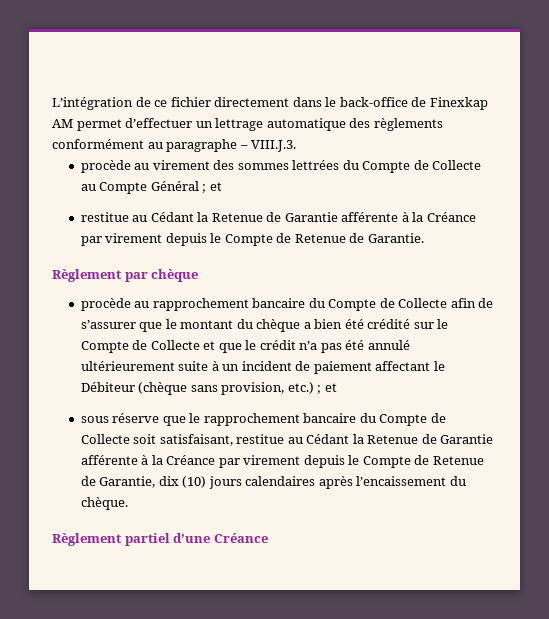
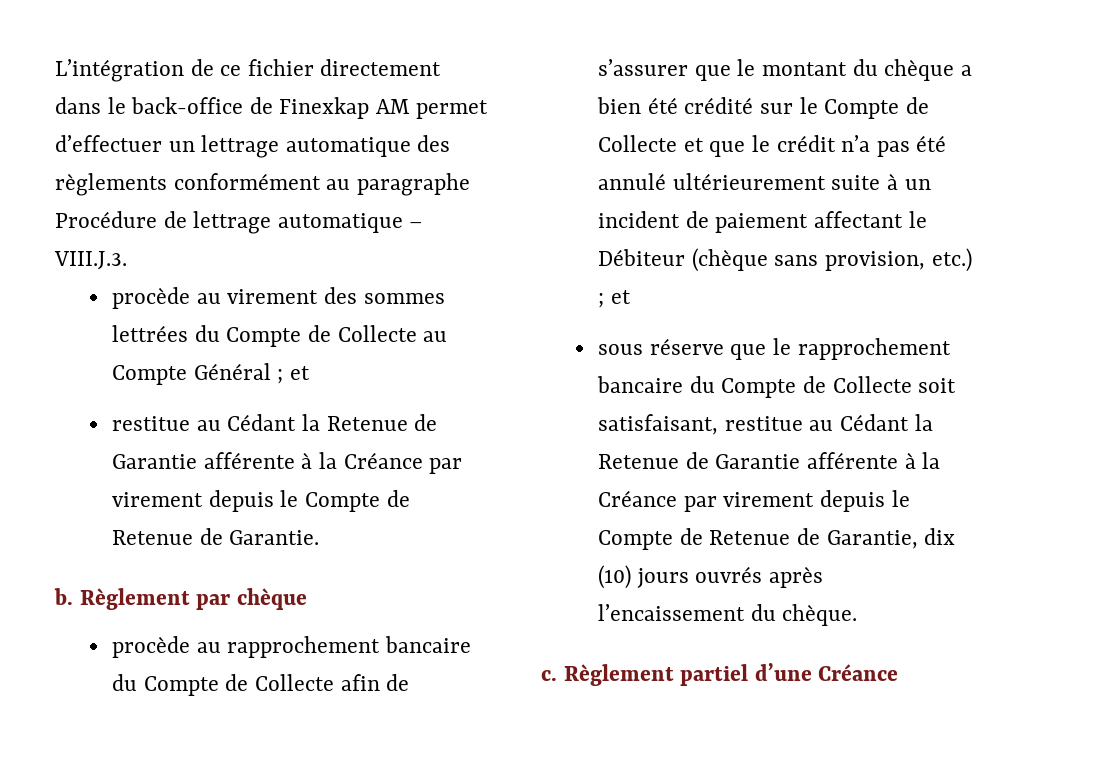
(238, 145) none -> [55,211,403,234] Procédure de lettrage automatique
(424, 238) none -> [54,588,73,605] b.
[245,476,316,486] calendaires -> [695,566,763,583] ouvrés
(128, 503) none -> [541,670,557,681] c.

